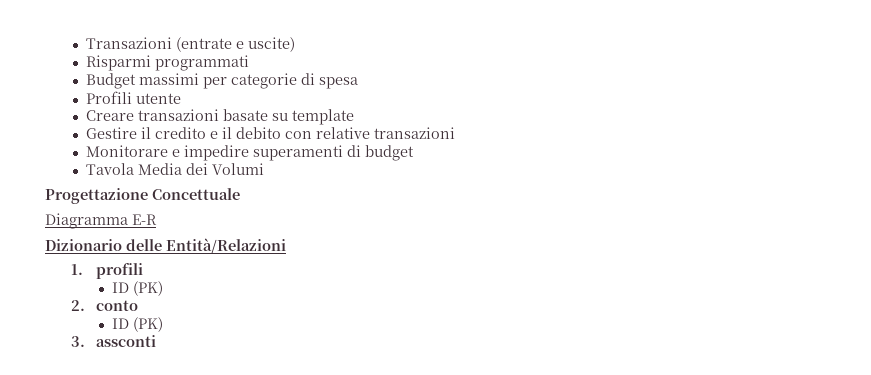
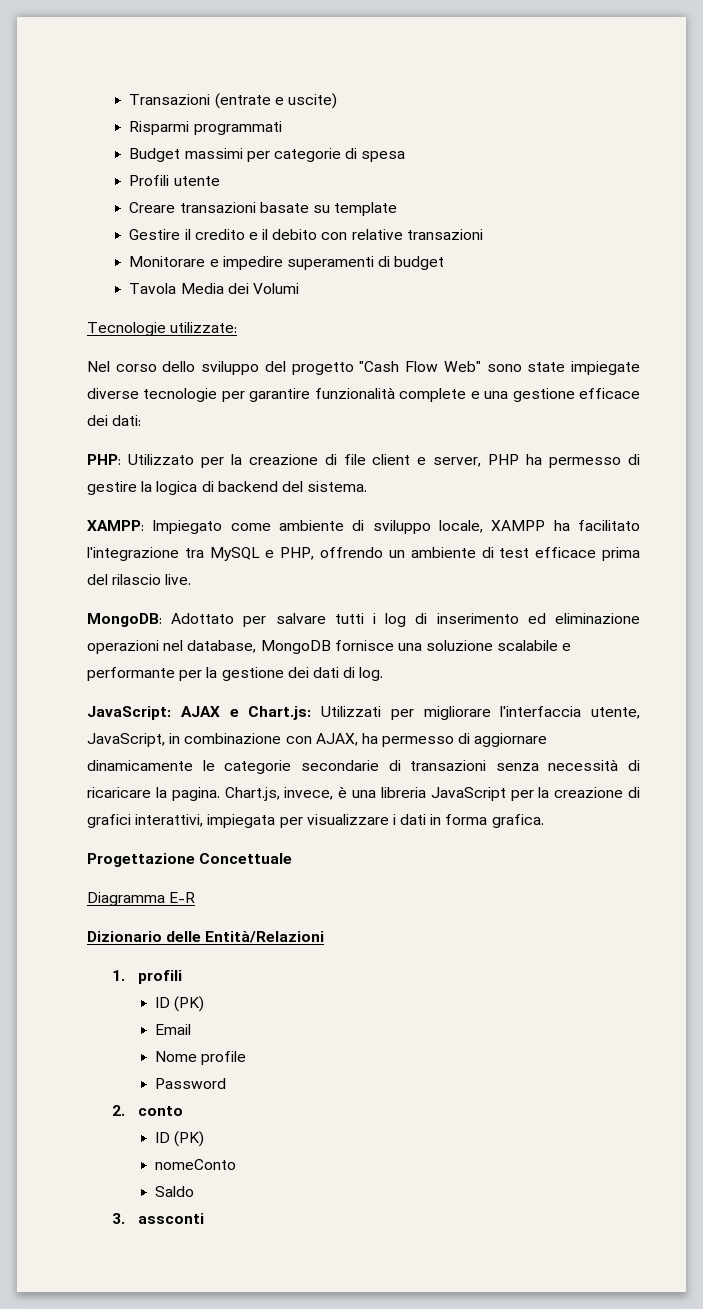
(265, 169) none -> [87,322,238,336] [87,361,641,375] [87,387,641,402] [87,415,142,426] [87,454,640,468] [87,481,368,495] [87,520,640,534] [87,547,640,561] [87,574,192,585] [87,613,640,627] [87,640,572,654] [87,667,384,681] [87,706,640,720] [87,733,548,747] [87,759,640,774] [87,786,640,801] [87,814,544,828] // Tecnologie utilizzate: // Nel corso dello sviluppo del progetto "Cash Flow Web" sono state impiegate diverse tecnologie per garantire funzionalità complete e una gestione efficace dei dati: // PHP: Utilizzato per la creazione di file client e server, PHP ha permesso di gestire la logica di backend del sistema. // XAMPP: Impiegato come ambiente di sviluppo locale, XAMPP ha facilitato l'integrazione tra MySQL e PHP, offrendo un ambiente di test efficace prima del rilascio live. // MongoDB: Adottato per salvare tutti i log di inserimento ed eliminazione operazioni nel database, MongoDB fornisce una soluzione scalabile e performante per la gestione dei dati di log. // JavaScript: AJAX e Chart.js: Utilizzati per migliorare l'interfaccia utente, JavaScript, in combinazione con AJAX, ha permesso di aggiornare dinamicamente le categorie secondarie di transazioni senza necessità di ricaricare la pagina. Chart.js, invece, è una libreria JavaScript per la creazione di grafici interattivi, impiegata per visualizzare i dati in forma grafica.
(163, 288) none -> [154,1024,191,1035] [154,1051,246,1065] [154,1078,226,1089] // Email // Nome profile // Password
(163, 324) none -> [154,1159,236,1170] [154,1186,194,1197] // nomeConto // Saldo

